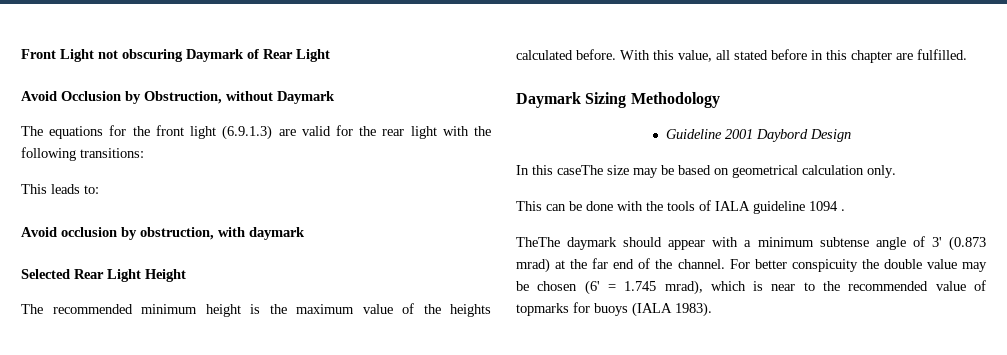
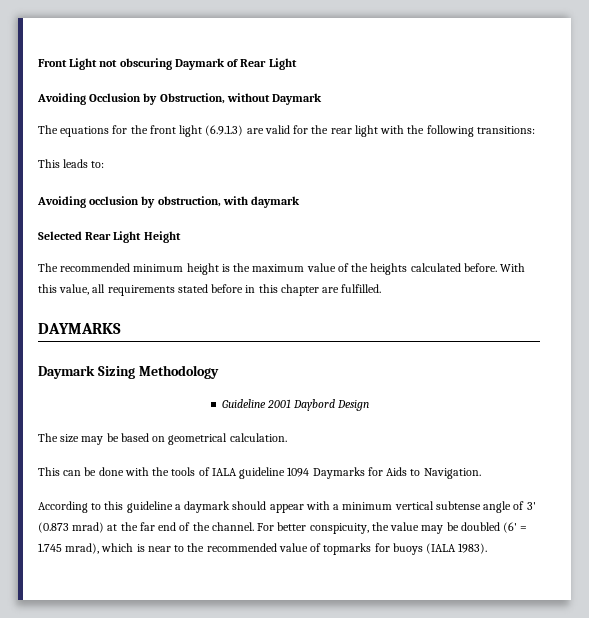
[21,91,57,101] Avoid -> [37,93,86,105] Avoiding
[21,227,57,237] Avoid -> [37,196,86,208] Avoiding
(730, 55) none -> [107,285,175,296] requirements
(967, 54) none -> [38,323,121,334] // DAYMARKS
[516,165,603,175] In this caseThe -> [38,433,58,442] The
[802,165,896,178] calculation only. -> [229,433,287,442] calculation.
[841,209,845,211] [516,237,560,247] . // TheThe -> [312,467,481,479] [38,501,181,513] Daymarks for Aids to Navigation. // According to this guideline a
(814, 242) none -> [394,501,434,510] vertical
[791,259,922,272] conspicuity the double -> [309,522,389,534] conspicuity, the
[537,281,578,291] chosen -> [460,522,500,531] doubled

